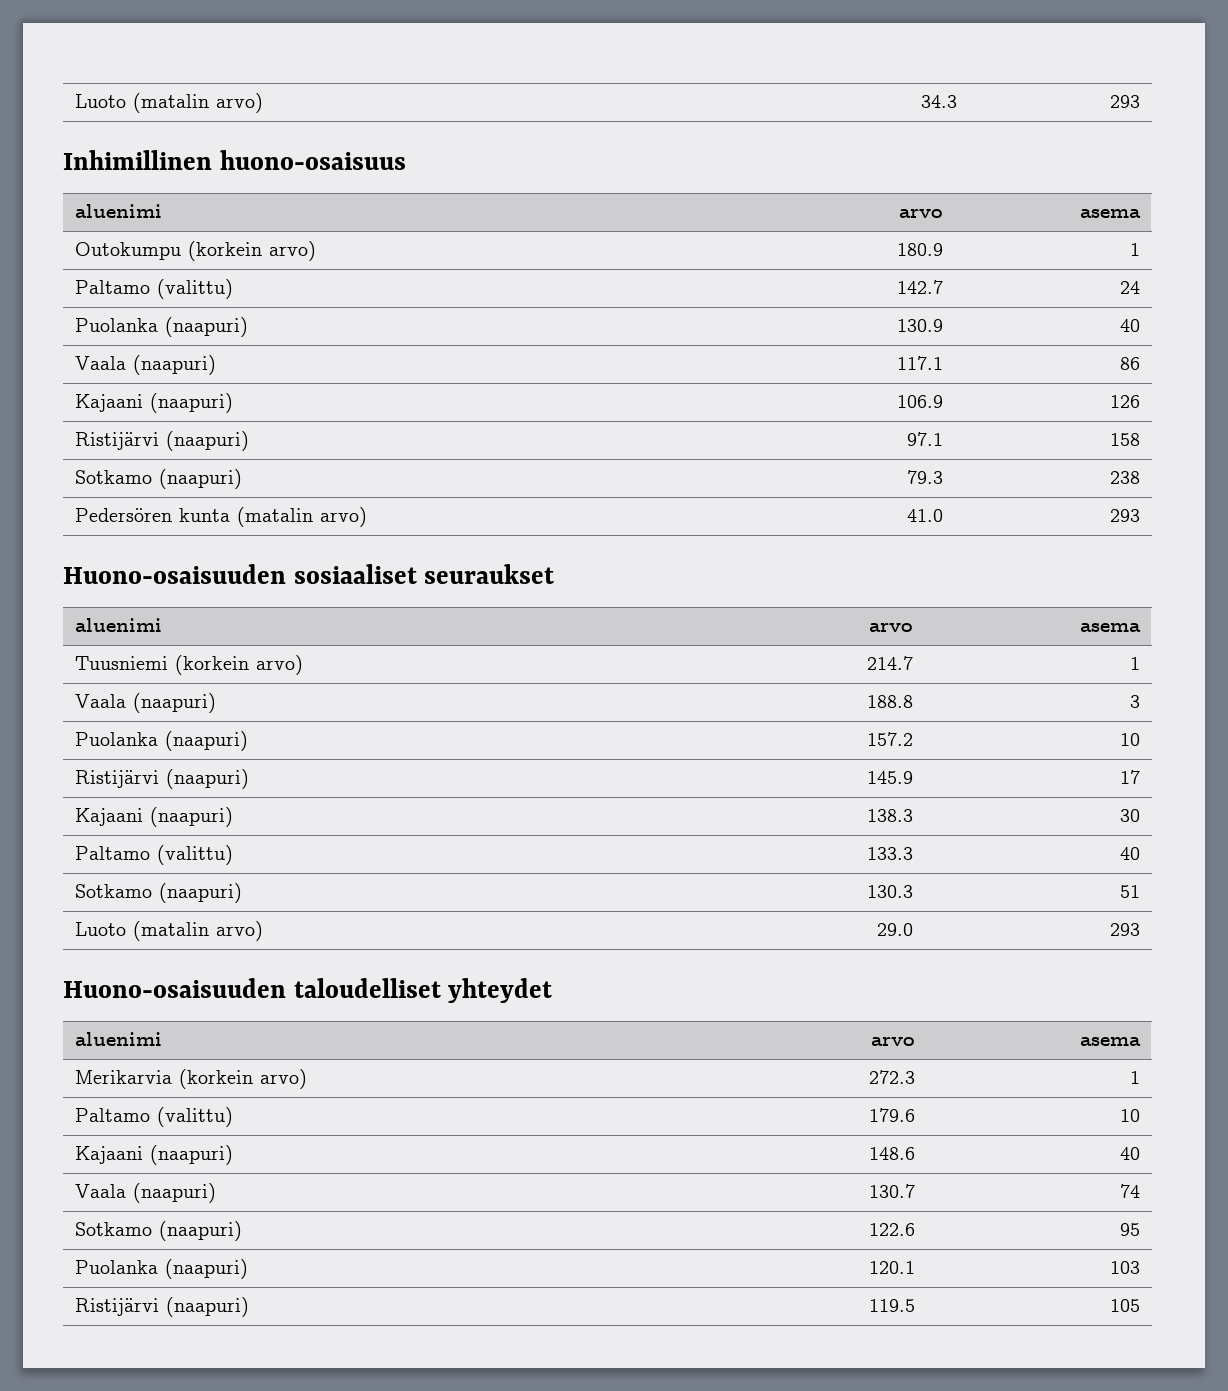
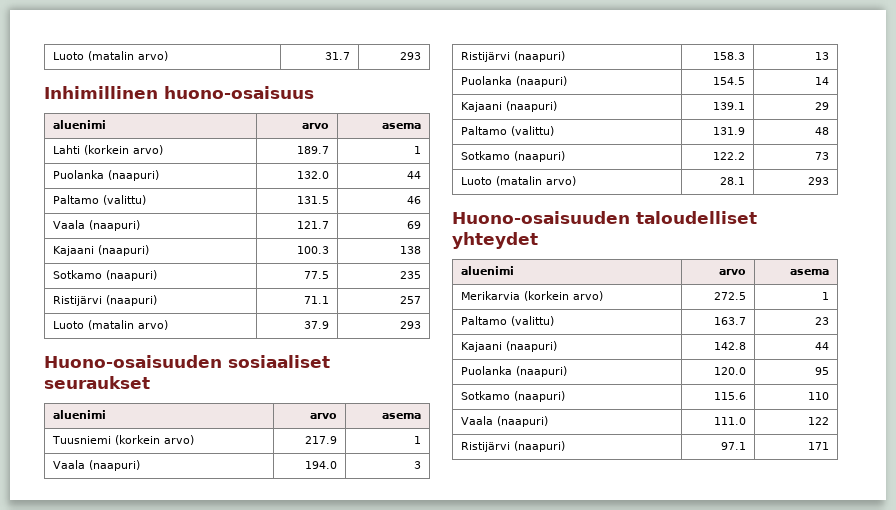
[75,93,264,113] [920,95,957,108] Luoto (matalin arvo) | 34.3 -> [52,51,168,61] [325,52,351,60] Luoto (matalin arvo) | 31.7
[75,241,317,261] [896,243,943,256] [1129,243,1140,256] [75,279,234,299] [896,280,943,294] [1119,281,1140,294] [75,317,249,337] [896,319,943,332] [1119,319,1140,332] [75,355,217,375] [896,356,943,370] [1119,357,1140,370] [75,393,234,413] [896,395,943,408] [1109,395,1140,408] [75,431,250,451] [906,432,943,446] [1109,433,1140,446] [75,469,243,489] [906,470,943,484] [1109,471,1140,484] [75,507,368,527] [906,509,943,522] Outokumpu (korkein arvo) | 180.9 | 1 // Paltamo (valittu) | 142.7 | 24 // Puolanka (naapuri) | 130.9 | 40 // Vaala (naapuri) | 117.1 | 86 // Kajaani (naapuri) | 106.9 | 126 // Ristijärvi (naapuri) | 97.1 | 158 // Sotkamo (naapuri) | 79.3 | 238 // Pedersören kunta (matalin arvo) | 41.0 -> [52,145,163,155] [297,146,330,154] [414,146,422,154] [52,170,159,181] [297,171,330,179] [407,171,422,179] [52,195,146,205] [297,196,330,204] [407,196,422,204] [52,220,140,231] [297,221,330,229] [407,221,422,229] [52,245,149,256] [297,246,330,254] [400,246,422,254] [52,270,157,281] [304,271,330,279] [400,271,422,279] [52,295,157,306] [304,296,330,304] [400,296,422,304] [52,320,168,330] [304,321,330,329] Lahti (korkein arvo) | 189.7 | 1 // Puolanka (naapuri) | 132.0 | 44 // Paltamo (valittu) | 131.5 | 46 // Vaala (naapuri) | 121.7 | 69 // Kajaani (naapuri) | 100.3 | 138 // Sotkamo (naapuri) | 77.5 | 235 // Ristijärvi (naapuri) | 71.1 | 257 // Luoto (matalin arvo) | 37.9
[866,656,913,670] 214.7 -> [305,436,338,444] 217.9
[866,695,913,708] 188.8 -> [305,461,338,469] 194.0
[75,731,249,751] [866,732,913,746] [1119,733,1140,746] [75,769,250,789] [866,771,913,784] [1119,770,1140,784] [75,807,234,827] [866,809,913,822] [1119,809,1140,822] [75,845,234,865] [866,847,913,860] [1119,847,1140,860] [75,883,243,903] [866,885,913,898] [1119,885,1140,898] [75,921,264,941] [876,923,913,936] Puolanka (naapuri) | 157.2 | 10 // Ristijärvi (naapuri) | 145.9 | 17 // Kajaani (naapuri) | 138.3 | 30 // Paltamo (valittu) | 133.3 | 40 // Sotkamo (naapuri) | 130.3 | 51 // Luoto (matalin arvo) | 29.0 -> [460,51,565,62] [713,52,746,60] [815,52,830,60] [460,76,567,87] [713,77,746,85] [815,77,830,85] [460,101,557,112] [713,102,746,110] [815,102,830,110] [460,126,554,136] [713,127,746,135] [815,127,830,135] [460,151,565,162] [713,152,746,160] [815,152,830,160] [460,176,576,186] [720,177,746,185] Ristijärvi (naapuri) | 158.3 | 13 // Puolanka (naapuri) | 154.5 | 14 // Kajaani (naapuri) | 139.1 | 29 // Paltamo (valittu) | 131.9 | 48 // Sotkamo (naapuri) | 122.2 | 73 // Luoto (matalin arvo) | 28.1
[868,1070,915,1084] [1129,1071,1140,1084] [75,1107,234,1127] [868,1108,915,1122] [1119,1109,1140,1122] [75,1145,234,1165] [868,1147,915,1160] [1119,1147,1140,1160] [75,1183,217,1203] [868,1184,915,1198] [1119,1184,1140,1198] [75,1221,243,1241] [868,1223,915,1236] [1119,1223,1140,1236] [75,1259,249,1279] [868,1261,915,1274] [1109,1261,1140,1274] [75,1297,250,1317] [868,1299,915,1312] [1109,1299,1140,1312] 272.3 | 1 // Paltamo (valittu) | 179.6 | 10 // Kajaani (naapuri) | 148.6 | 40 // Vaala (naapuri) | 130.7 | 74 // Sotkamo (naapuri) | 122.6 | 95 // Puolanka (naapuri) | 120.1 | 103 // Ristijärvi (naapuri) | 119.5 | 105 -> [714,292,747,300] [822,292,830,300] [460,316,554,326] [714,317,747,325] [815,317,830,325] [460,341,557,352] [714,342,747,350] [815,342,830,350] [460,366,567,377] [714,367,747,375] [815,367,830,375] [460,391,565,402] [714,392,747,400] [808,392,830,400] [460,416,548,427] [714,417,747,425] [808,417,830,425] [460,441,565,452] [721,442,747,450] [808,442,830,450] 272.5 | 1 // Paltamo (valittu) | 163.7 | 23 // Kajaani (naapuri) | 142.8 | 44 // Puolanka (naapuri) | 120.0 | 95 // Sotkamo (naapuri) | 115.6 | 110 // Vaala (naapuri) | 111.0 | 122 // Ristijärvi (naapuri) | 97.1 | 171

